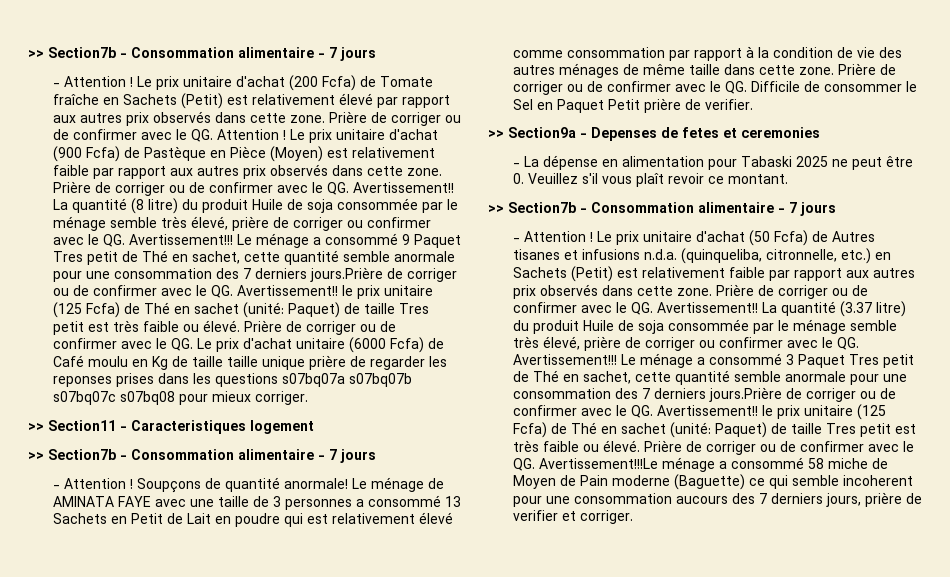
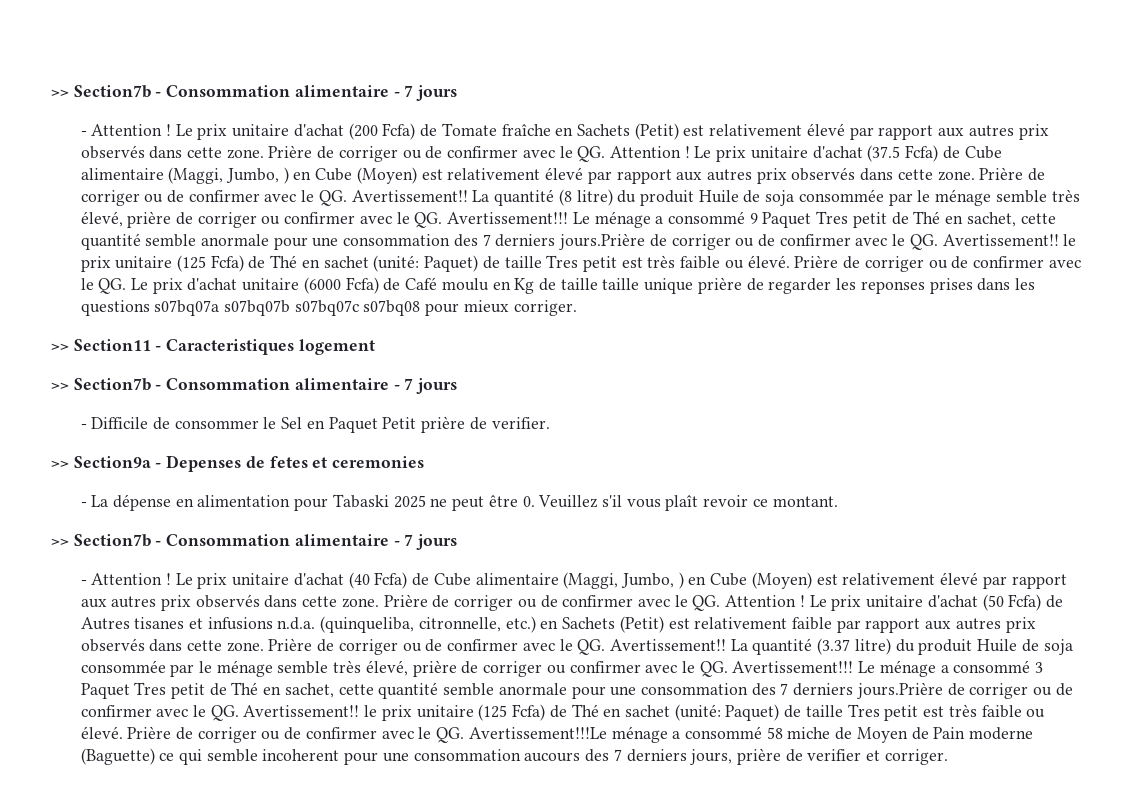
[52,146,435,162] [52,165,89,176] (900 Fcfa) de Pastèque en Pièce (Moyen) est relativement faible -> [867,145,1002,162] [80,167,584,184] (37.5 Fcfa) de Cube alimentaire (Maggi, Jumbo, ) en Cube (Moyen) est relativement élevé
[63,477,444,493] [52,495,461,510] [52,512,453,527] [512,46,902,61] [512,63,896,78] [512,81,747,95] Attention ! Soupçons de quantité anormale! Le ménage de AMINATA FAYE avec une taille de 3 personnes a consommé 13 Sachets en Petit de Lait en poudre qui est relativement élevé comme consommation par rapport à la condition de vie des autres ménages de même taille dans cette zone. Prière de corriger ou de confirmer avec le QG. -> (87, 426) none
(745, 236) none -> [348,572,1067,589] [80,594,978,611] (40 Fcfa) de Cube alimentaire (Maggi, Jumbo, ) en Cube (Moyen) est relativement élevé par rapport aux autres prix observés dans cette zone. Prière de corriger ou de confirmer avec le QG. Attention ! Le prix unitaire d'achat

